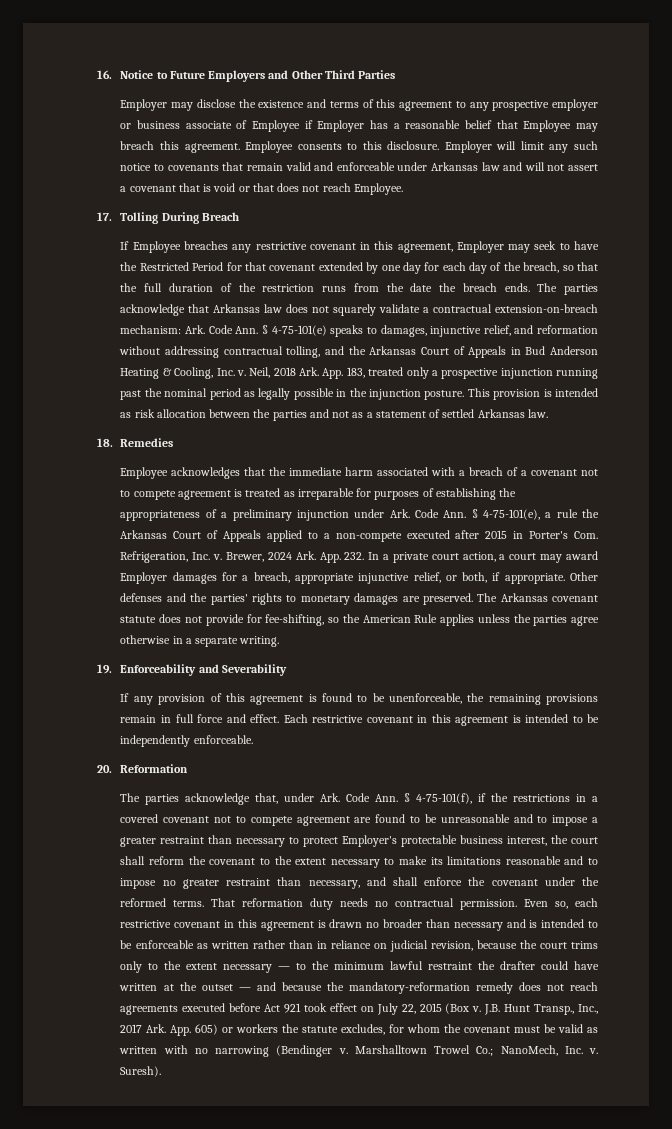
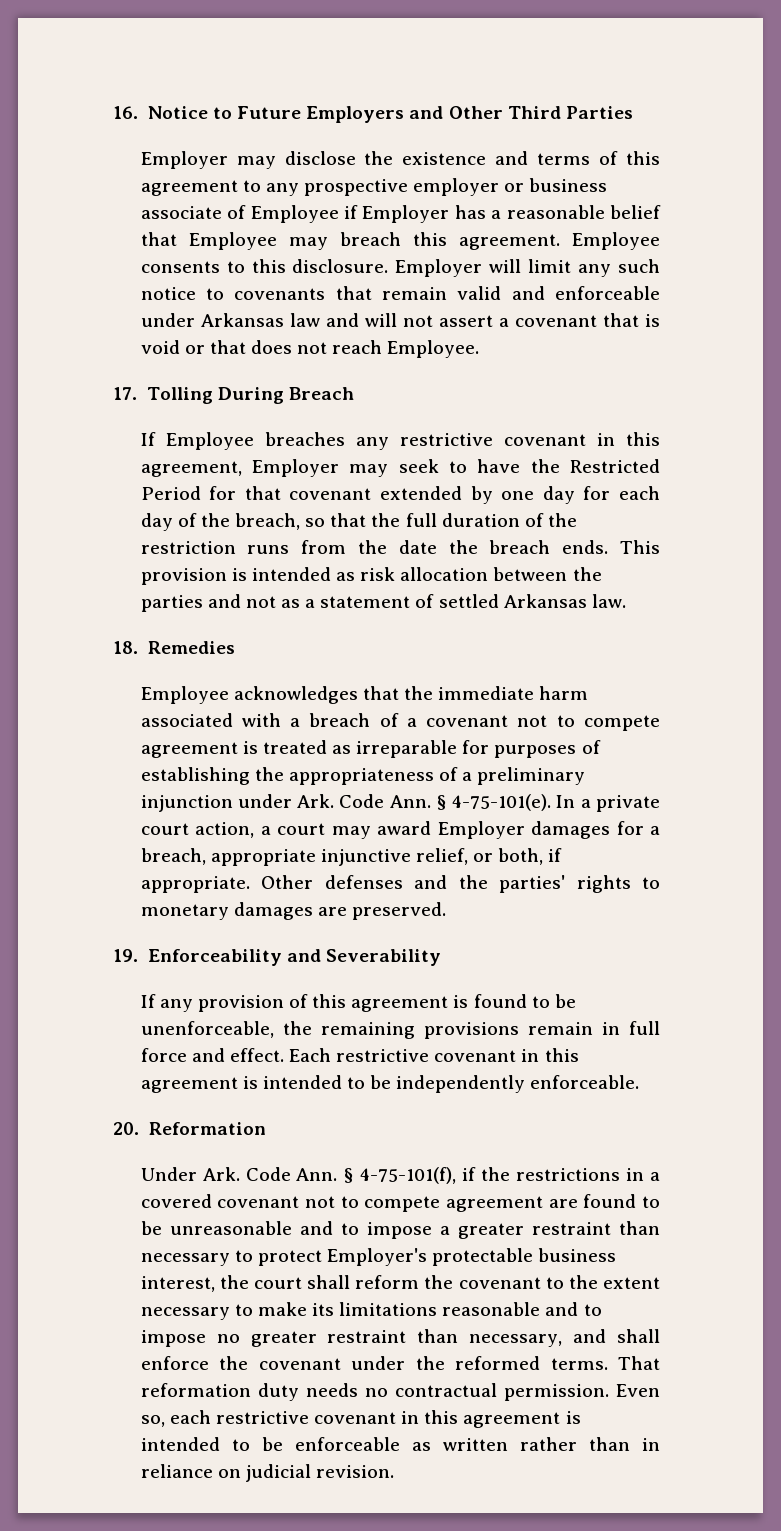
[537,283,599,295] [120,304,598,316] [120,325,599,337] [119,346,599,358] [120,367,598,379] [120,388,465,400] The parties acknowledge that Arkansas law does not squarely validate a contractual extension-on-breach mechanism: Ark. Code Ann. § 4-75-101(e) speaks to damages, injunctive relief, and reformation without addressing contractual tolling, and the Arkansas Court of Appeals in Bud Anderson Heating & Cooling, Inc. v. Neil, 2018 Ark. App. 183, treated only a prospective injunction running past the nominal period as legally possible in the injunction posture. -> (609, 547) none
[482,509,599,520] [120,530,598,542] [120,551,365,563] 4-75-101(e), a rule the Arkansas Court of Appeals applied to a non-compete executed after 2015 in Porter's Com. Refrigeration, Inc. v. Brewer, 2024 Ark. App. 232. -> [452,794,552,811] 4-75-101(e).
[477,593,599,602] [120,614,600,626] [120,635,280,647] The Arkansas covenant statute does not provide for fee-shifting, so the American Rule applies unless the parties agree otherwise in a separate writing. -> (447, 911) none
[120,793,315,805] The parties acknowledge that, under -> [140,1167,197,1181] Under
[329,919,538,931] drawn no broader than necessary and is -> (581, 1417) none
[430,940,598,951] [120,961,599,973] [119,982,598,994] [120,1003,599,1015] [120,1024,598,1036] [119,1045,599,1057] [120,1066,162,1077] revision, because the court trims only to the extent necessary — to the minimum lawful restraint the drafter could have written at the outset — and because the mandatory-reformation remedy does not reach agreements executed before Act 921 took effect on July 22, 2015 (Box v. J.B. Hunt Transp., Inc., 2017 Ark. App. 605) or workers the statute excludes, for whom the covenant must be valid as written with no narrowing (Bendinger v. Marshalltown Trowel Co.; NanoMech, Inc. v. Suresh). -> [316,1465,395,1478] revision.

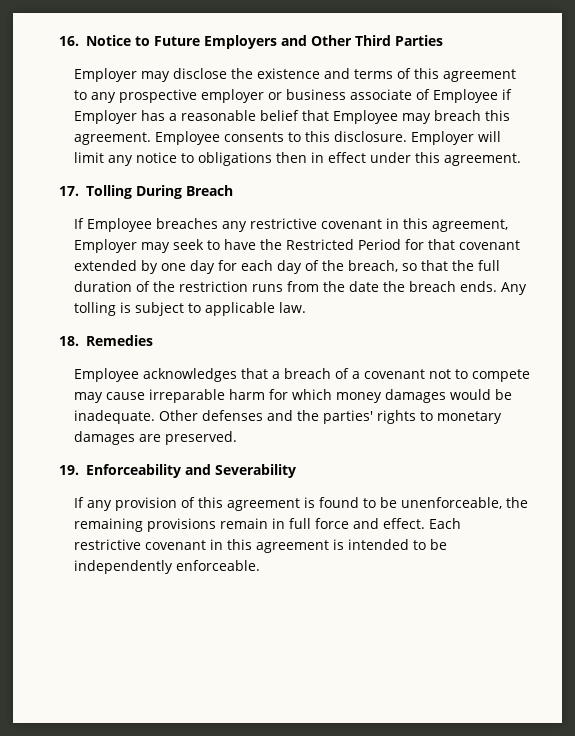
[617,259,660,273] such -> (133, 160) none
[234,286,661,300] [140,313,660,327] [140,340,480,358] covenants that remain valid and enforceable under Arkansas law and will not assert a covenant that is void or that does not reach Employee. -> [197,152,521,166] obligations then in effect under this agreement.
[619,540,660,554] [140,567,602,585] [140,594,587,612] This provision is intended as risk allocation between the parties and not as a statement of settled Arkansas -> [500,282,527,295] [73,302,275,316] Any tolling is subject to applicable
[404,686,589,700] [140,713,281,727] the immediate harm associated with -> (268, 373) none
[140,740,601,758] [140,767,586,785] [140,794,660,812] [140,821,660,839] [140,848,563,866] [140,876,250,893] agreement is treated as irreparable for purposes of establishing the appropriateness of a preliminary injunction under Ark. Code Ann. § 4-75-101(e). In a private court action, a court may award Employer damages for a breach, appropriate injunctive relief, or both, if appropriate. -> [73,389,512,403] [73,410,155,424] may cause irreparable harm for which money damages would be inadequate.
[113,1122,266,1135] [140,1167,661,1184] [140,1194,661,1212] [140,1221,661,1239] [140,1248,617,1266] [140,1275,661,1292] [140,1302,602,1320] [140,1329,661,1347] [140,1356,660,1370] [140,1383,660,1401] [140,1410,581,1428] [140,1437,660,1451] [140,1464,395,1482] // 20. Reformation // Under Ark. Code Ann. § 4-75-101(f), if the restrictions in a covered covenant not to compete agreement are found to be unreasonable and to impose a greater restraint than necessary to protect Employer's protectable business interest, the court shall reform the covenant to the extent necessary to make its limitations reasonable and to impose no greater restraint than necessary, and shall enforce the covenant under the reformed terms. That reformation duty needs no contractual permission. Even so, each restrictive covenant in this agreement is intended to be enforceable as written rather than in reliance on judicial revision. -> (260, 565) none

